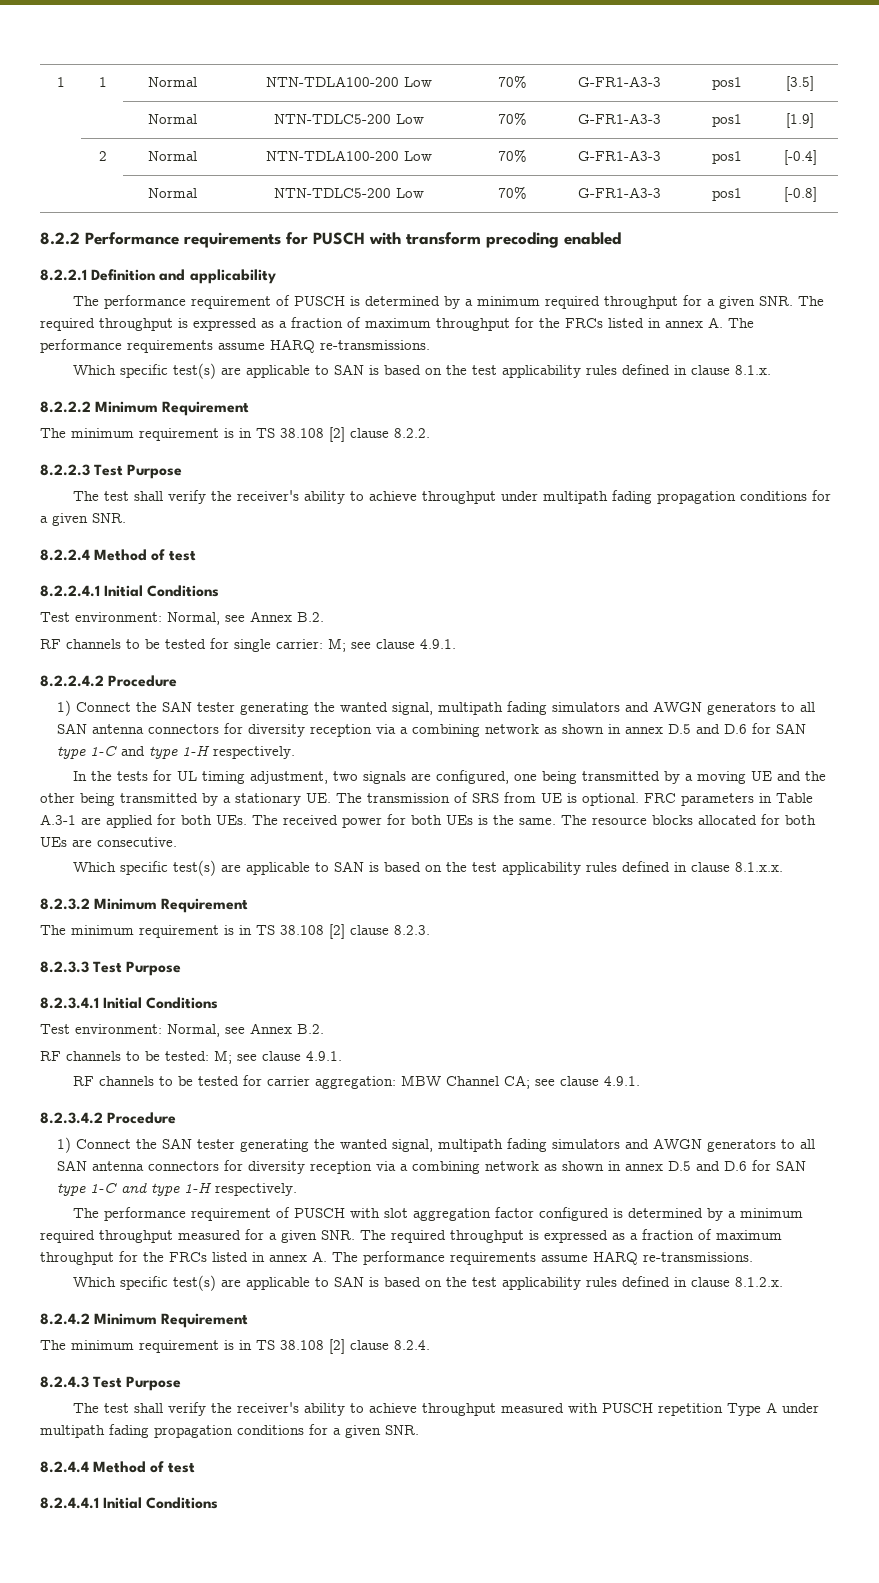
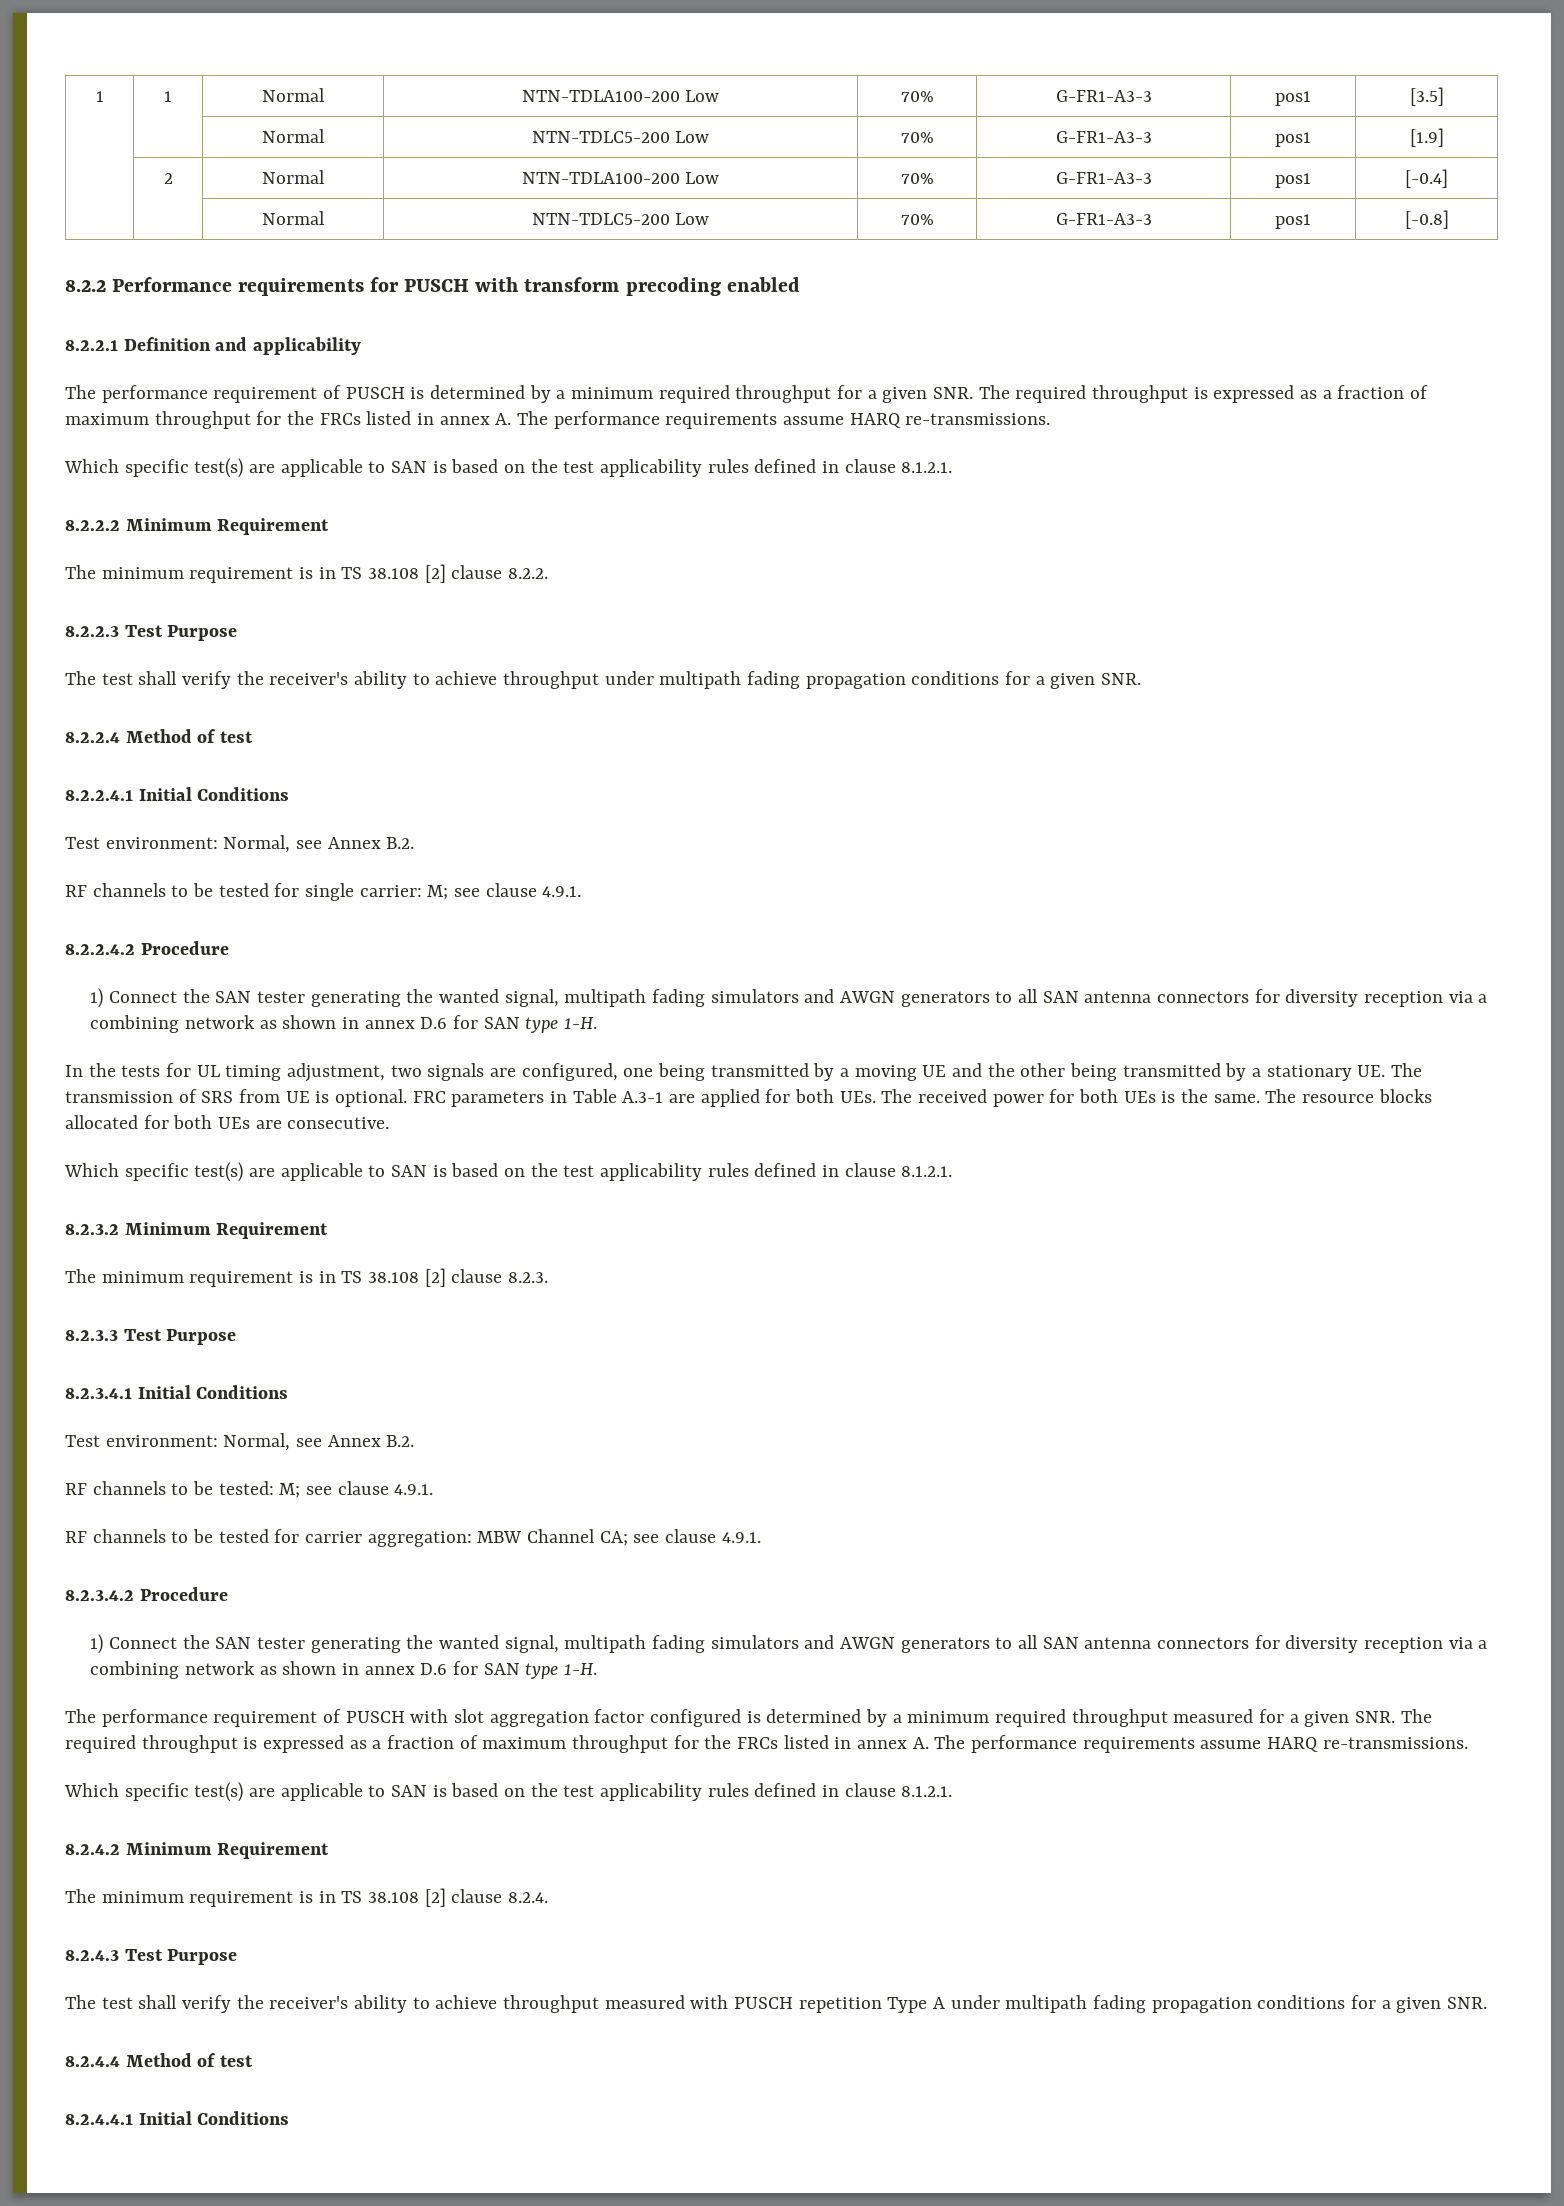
[735,365,772,375] 8.1.x. -> [901,462,953,473] 8.1.2.1.
[668,723,807,734] [57,745,296,759] D.5 and D.6 for SAN type 1-C and type 1-H respectively. -> [420,1015,597,1033] D.6 for SAN type 1-H.
[735,862,784,872] 8.1.x.x. -> [901,1166,953,1177] 8.1.2.1.
[668,1160,807,1171] [57,1182,298,1196] D.5 and D.6 for SAN type 1-C and type 1-H respectively. -> [420,1661,597,1679] D.6 for SAN type 1-H.
[735,1277,784,1287] 8.1.2.x. -> [901,1786,953,1797] 8.1.2.1.

